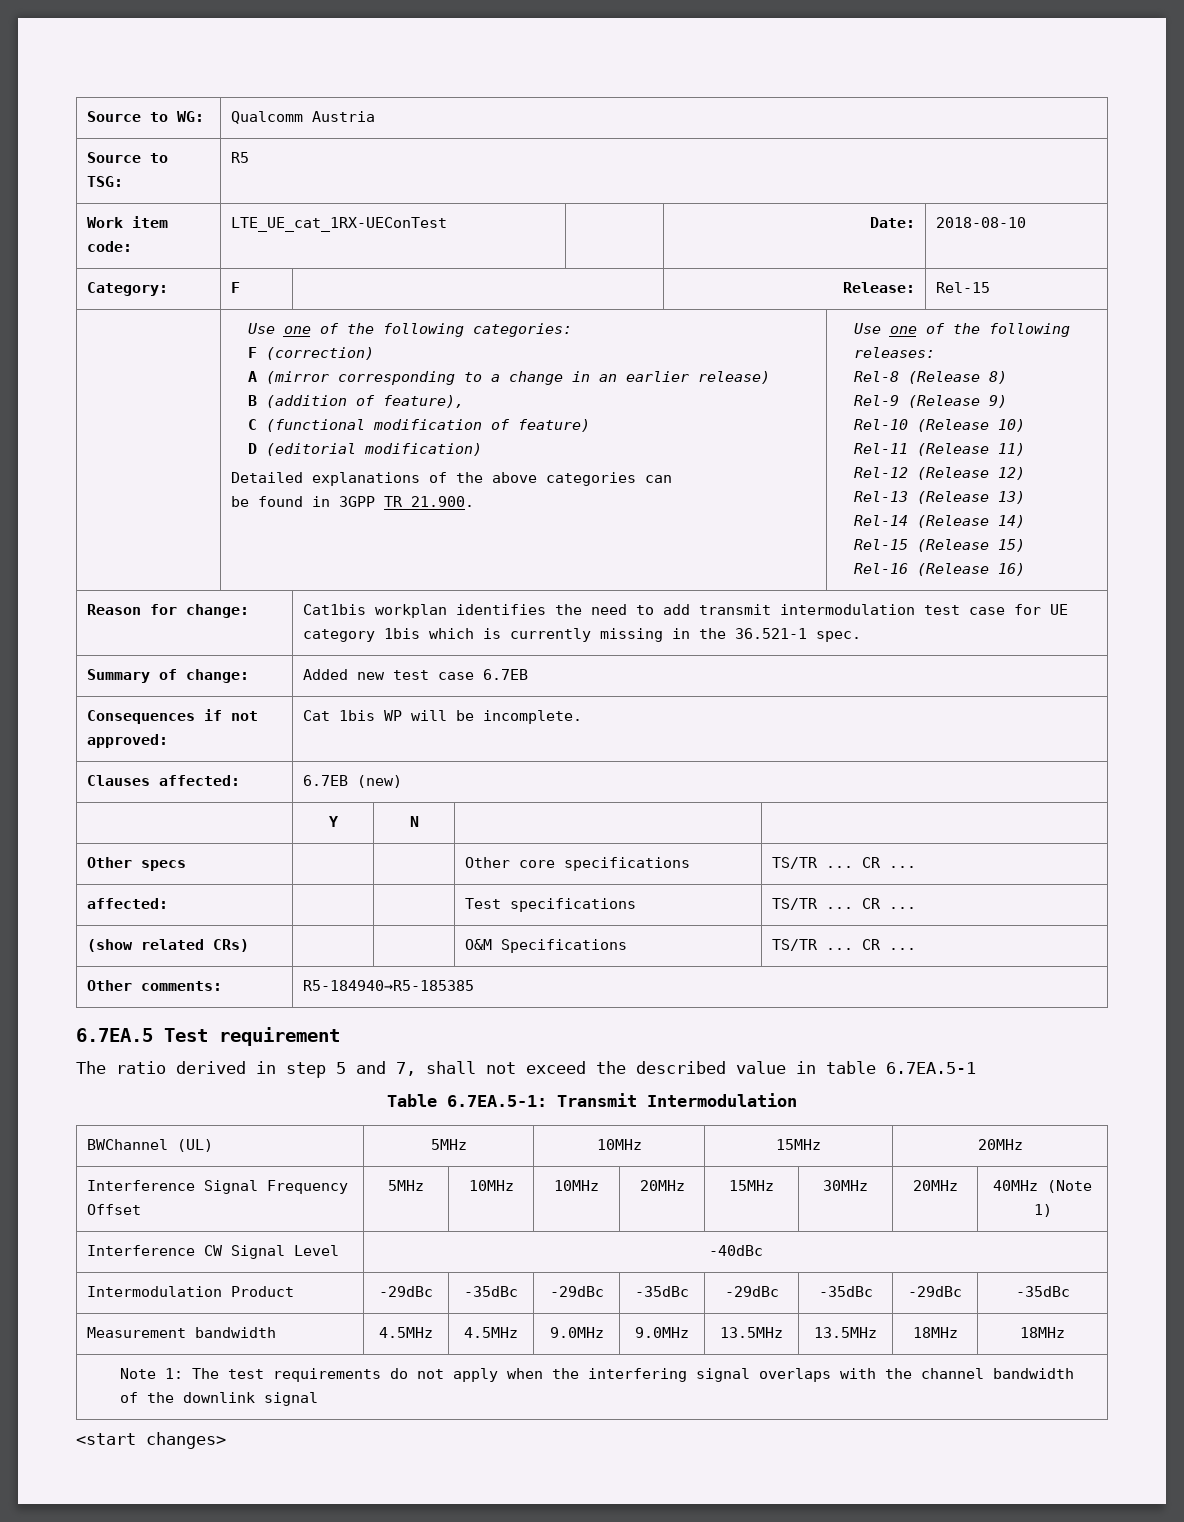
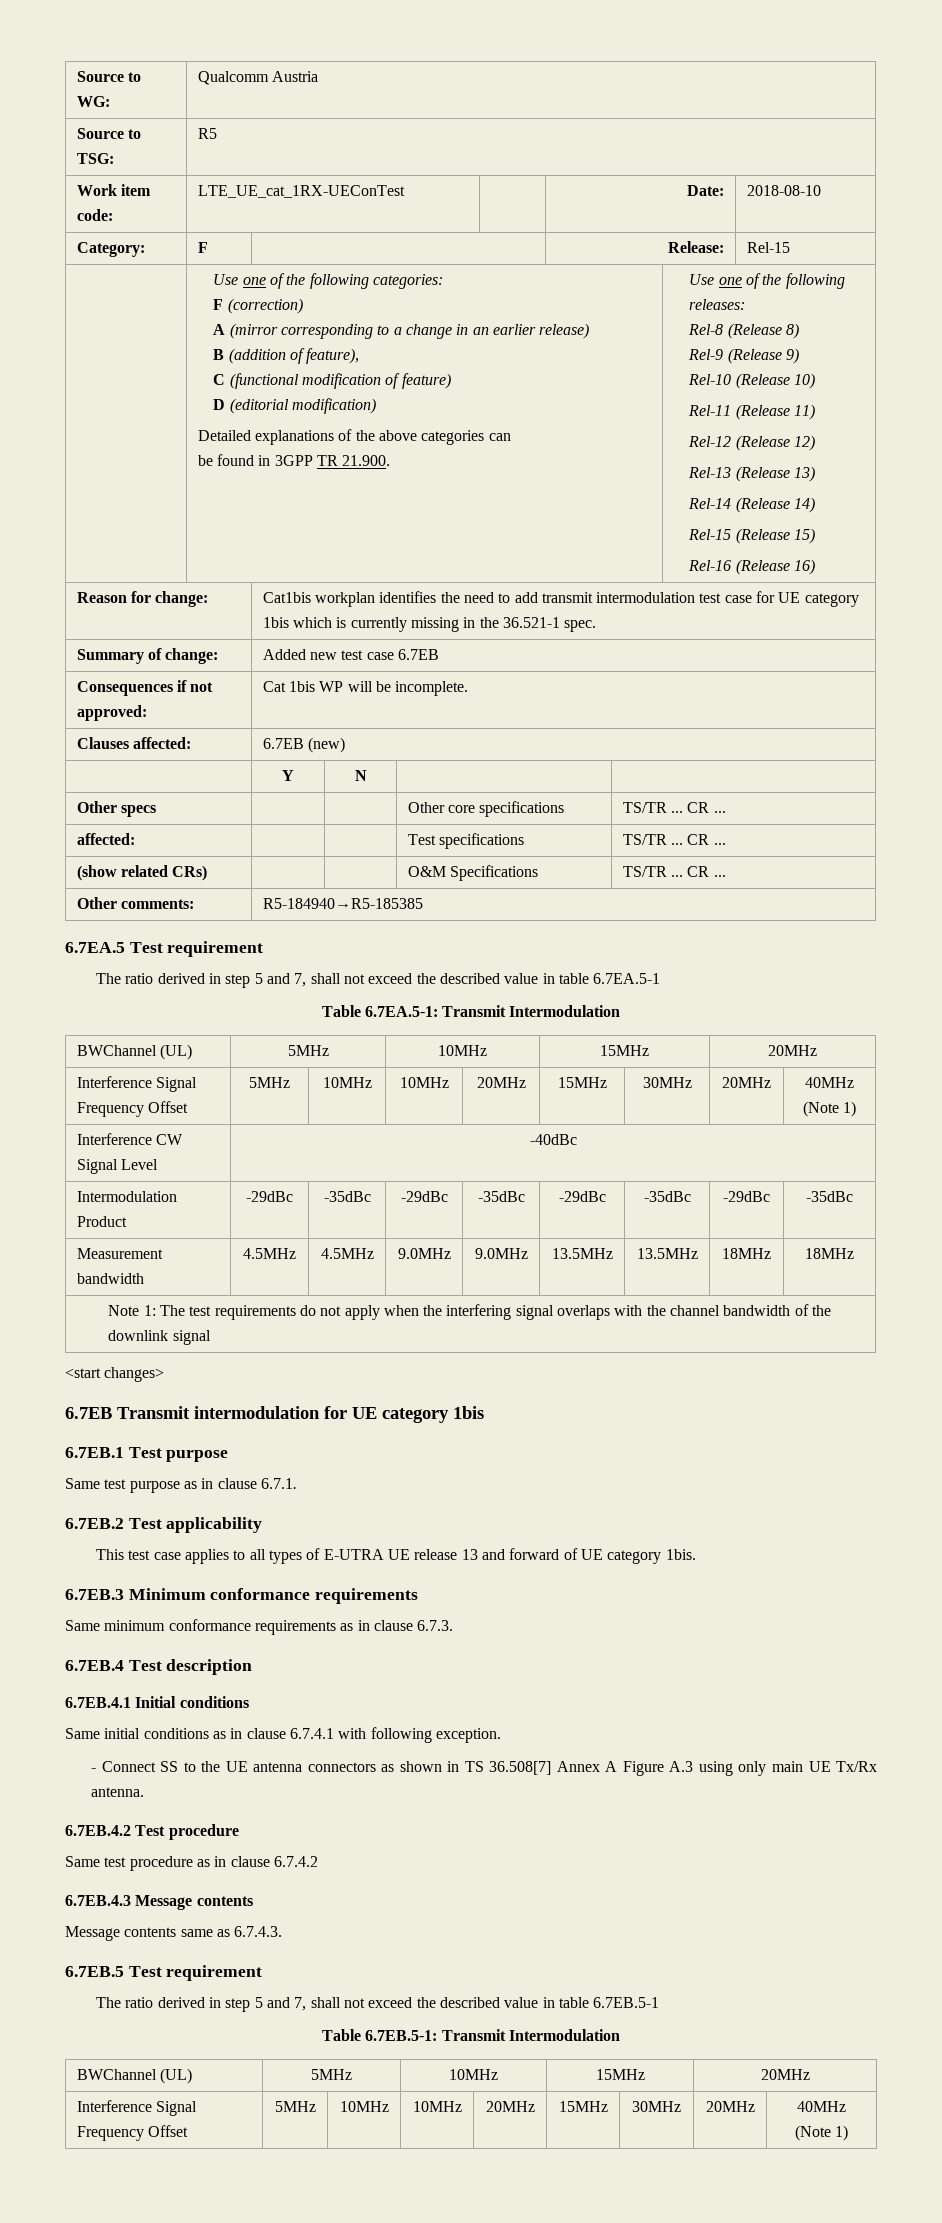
(226, 1440) none -> [65,1406,484,1423] [65,1447,229,1462] [65,1478,297,1493] [65,1517,263,1533] [96,1548,696,1564] [65,1588,419,1604] [65,1619,454,1635] [65,1659,253,1675] [65,1696,249,1708] [65,1727,501,1743] [91,1761,877,1776] [91,1787,145,1797] [65,1824,239,1840] [65,1856,318,1871] [65,1895,253,1910] [65,1926,283,1941] [65,1965,263,1981] [96,1997,660,2012] [322,2029,620,2041] [76,2068,192,2084] [311,2069,352,2080] [449,2069,498,2080] [595,2069,645,2080] [760,2069,810,2080] [76,2100,197,2116] [76,2125,188,2141] [274,2101,316,2112] [339,2101,389,2112] [412,2101,462,2112] [485,2101,535,2112] [558,2101,608,2112] [632,2101,681,2112] [705,2101,755,2112] [797,2101,846,2112] [794,2125,849,2141] // 6.7EB Transmit intermodulation for UE category 1bis // 6.7EB.1 Test purpose // Same test purpose as in clause 6.7.1. // 6.7EB.2 Test applicability // This test case applies to all types of E-UTRA UE release 13 and forward of UE category 1bis. // 6.7EB.3 Minimum conformance requirements // Same minimum conformance requirements as in clause 6.7.3. // 6.7EB.4 Test description // 6.7EB.4.1 Initial conditions // Same initial conditions as in clause 6.7.4.1 with following exception. // - Connect SS to the UE antenna connectors as shown in TS 36.508[7] Annex A Figure A.3 using only main UE Tx/Rx antenna. // 6.7EB.4.2 Test procedure // Same test procedure as in clause 6.7.4.2 // 6.7EB.4.3 Message contents // Message contents same as 6.7.4.3. // 6.7EB.5 Test requirement // The ratio derived in step 5 and 7, shall not exceed the described value in table 6.7EB.5-1 // Table 6.7EB.5-1: Transmit Intermodulation // BWChannel (UL) | 5MHz | 10MHz | 15MHz | 20MHz // Interference Signal Frequency Offset | 5MHz | 10MHz | 10MHz | 20MHz | 15MHz | 30MHz | 20MHz | 40MHz (Note 1)

